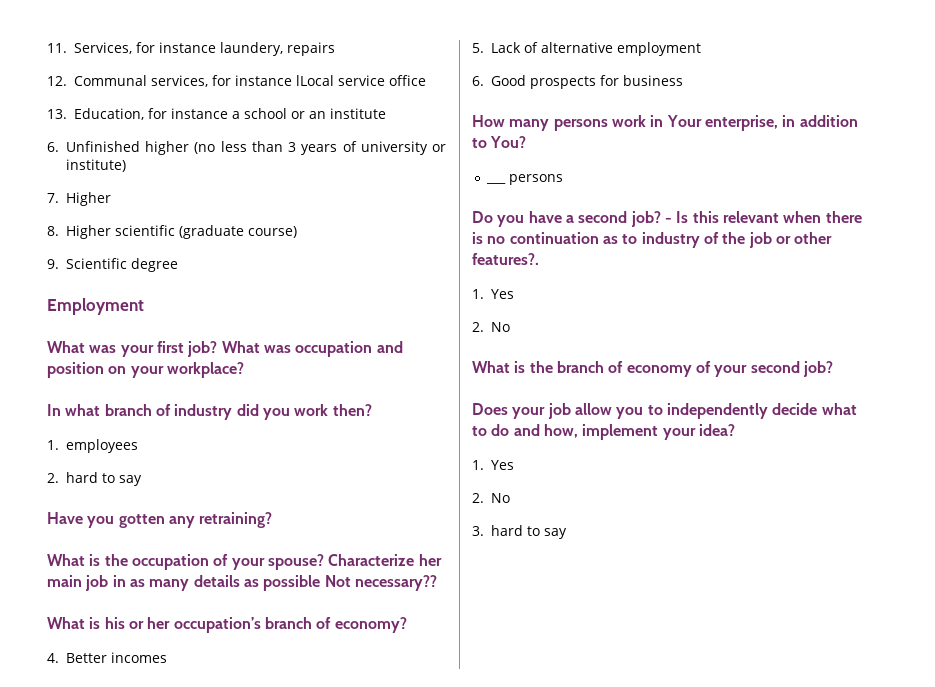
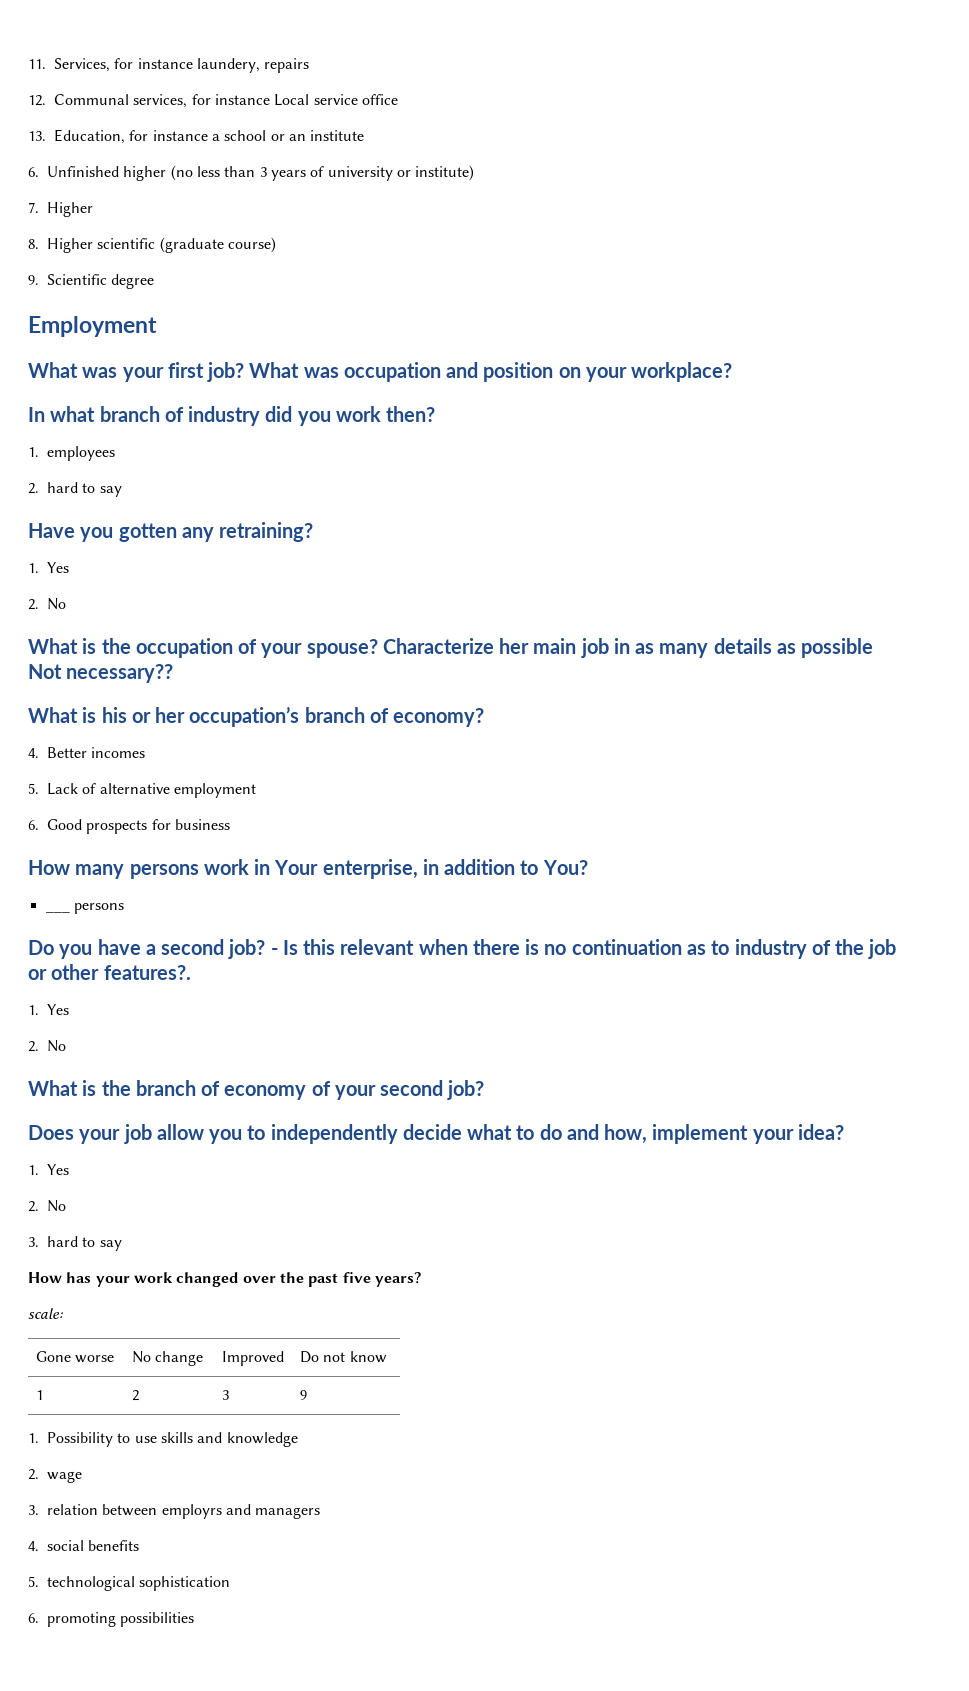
[295,75,334,86] lLocal -> [274,94,310,106] Local
(273, 520) none -> [28,562,69,573] [28,598,66,610] // 1. Yes // 2. No
(567, 533) none -> [28,1272,421,1287] [28,1308,63,1319] [35,1351,115,1363] [131,1351,204,1366] [221,1351,284,1366] [299,1351,387,1363] [35,1390,43,1400] [131,1390,139,1401] [221,1390,229,1400] [299,1390,307,1400] [28,1432,298,1447] [28,1469,82,1483] [28,1504,321,1519] [28,1540,140,1551] [28,1576,231,1591] [28,1612,195,1627] // How has your work changed over the past five years? // scale: // Gone worse | No change | Improved | Do not know // 1 | 2 | 3 | 9 // 1. Possibility to use skills and knowledge // 2. wage // 3. relation between employrs and managers // 4. social benefits // 5. technological sophistication // 6. promoting possibilities

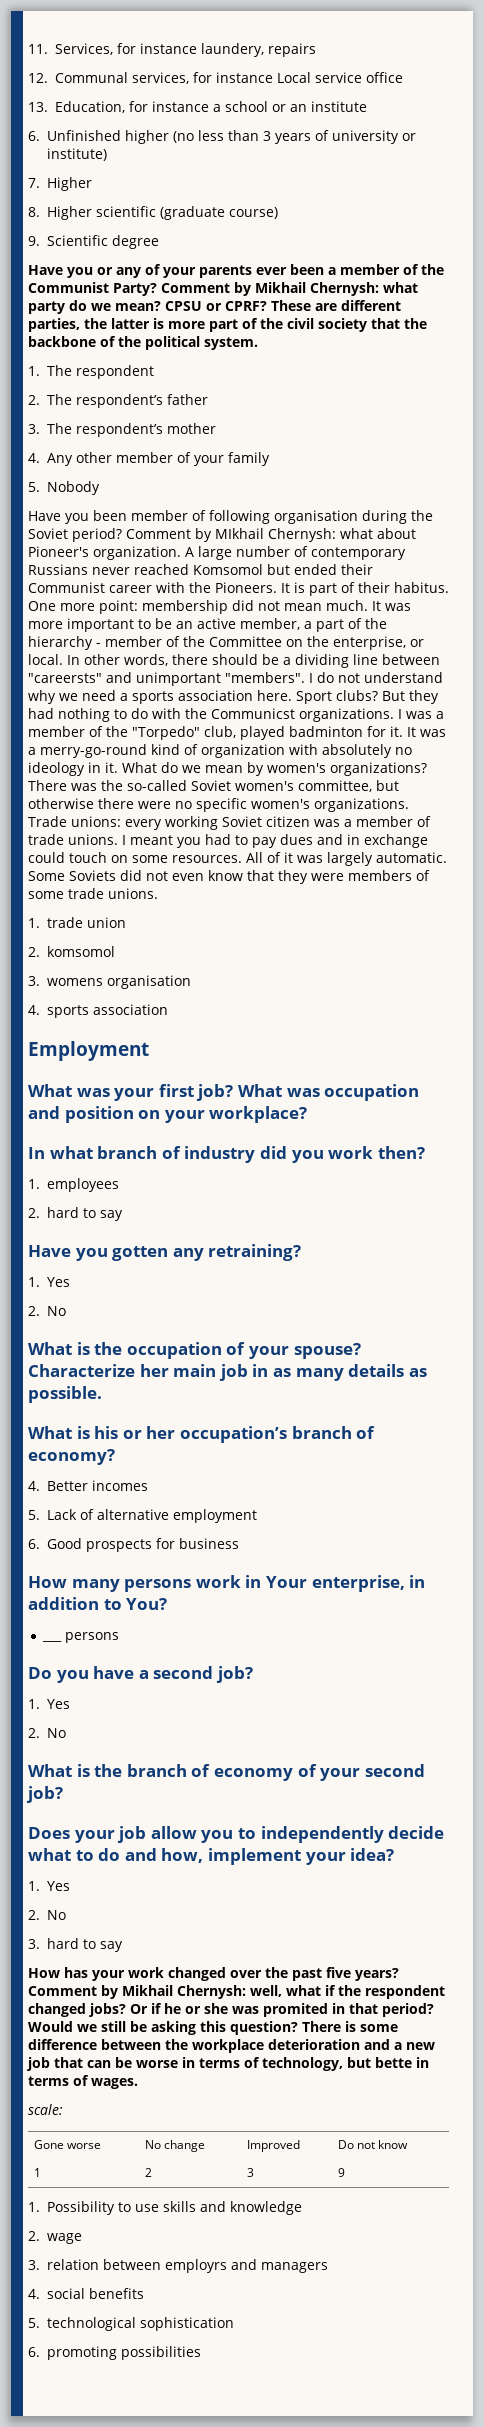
(155, 281) none -> [28,264,444,278] [28,282,418,296] [28,300,401,314] [28,318,427,332] [28,336,258,350] [28,365,154,379] [28,394,208,408] [28,423,216,437] [28,452,270,466] [28,481,100,495] [28,510,433,524] [28,528,416,542] [28,546,406,560] [28,564,373,575] [28,582,449,596] [28,600,411,614] [28,618,387,632] [28,636,424,650] [28,654,440,668] [28,672,443,686] [28,690,439,704] [28,708,444,722] [28,726,446,740] [28,744,412,758] [28,762,427,776] [28,780,399,792] [28,798,409,812] [28,816,431,830] [28,834,428,848] [28,852,447,866] [28,870,430,884] [28,888,158,899] [28,917,126,928] [28,946,115,957] [28,975,191,989] [28,1004,168,1018] // Have you or any of your parents ever been a member of the Communist Party? Comment by Mikhail Chernysh: what party do we mean? CPSU or CPRF? These are different parties, the latter is more part of the civil society that the backbone of the political system. // 1. The respondent // 2. The respondent’s father // 3. The respondent’s mother // 4. Any other member of your family // 5. Nobody // Have you been member of following organisation during the Soviet period? Comment by MIkhail Chernysh: what about Pioneer's organization. A large number of contemporary Russians never reached Komsomol but ended their Communist career with the Pioneers. It is part of their habitus. One more point: membership did not mean much. It was more important to be an active member, a part of the hierarchy - member of the Committee on the enterprise, or local. In other words, there should be a dividing line between "careersts" and unimportant "members". I do not understand why we need a sports association here. Sport clubs? But they had nothing to do with the Communicst organizations. I was a member of the "Torpedo" club, played badminton for it. It was a merry-go-round kind of organization with absolutely no ideology in it. What do we mean by women's organizations? There was the so-called Soviet women's committee, but otherwise there were no specific women's organizations. Trade unions: every working Soviet citizen was a member of trade unions. I meant you had to pay dues and in exchange could touch on some resources. All of it was largely automatic. Some Soviets did not even know that they were members of some trade unions. // 1. trade union // 2. komsomol // 3. womens organisation // 4. sports association
[801,638,874,658] [28,664,174,683] possible Not necessary?? -> [28,1386,102,1403] possible.
[270,939,897,959] [28,964,191,980] - Is this relevant when there is no continuation as to industry of the job or other features?. -> (253, 1674) none
(421, 1279) none -> [28,1985,445,1999] [28,2003,434,2017] [28,2021,398,2035] [28,2039,435,2053] [27,2057,429,2071] [28,2075,138,2089] Comment by Mikhail Chernysh: well, what if the respondent changed jobs? Or if he or she was promited in that period? Would we still be asking this question? There is some difference between the workplace deterioration and a new job that can be worse in terms of technology, but bette in terms of wages.

